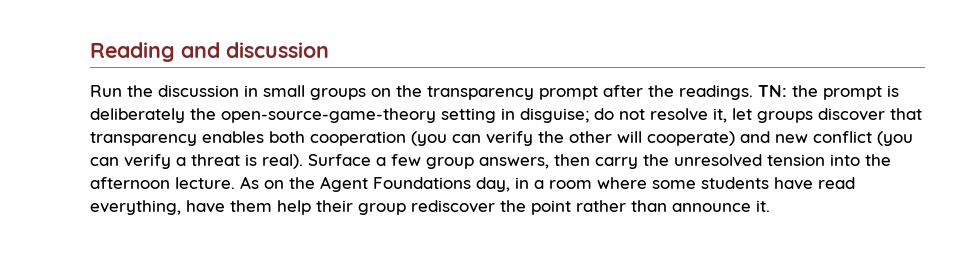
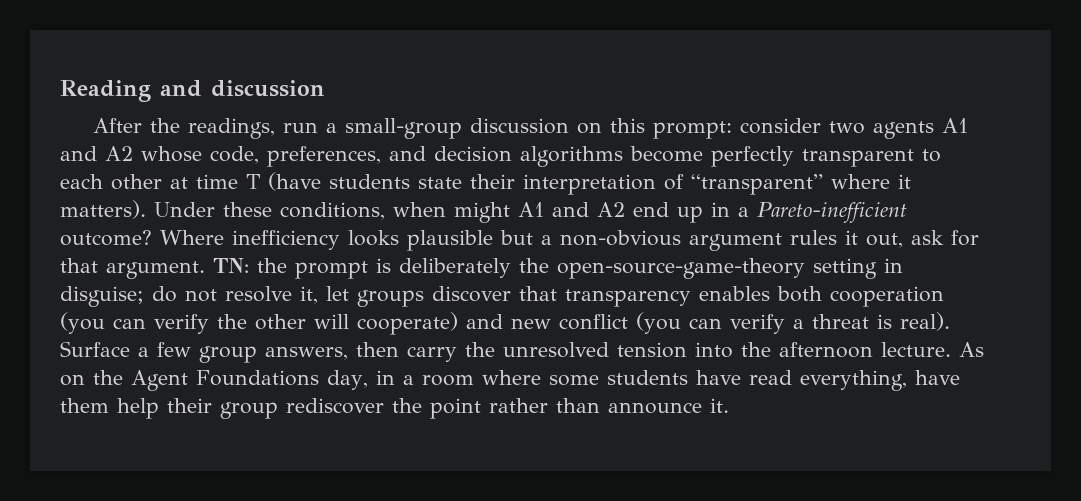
[90,85,753,100] Run the discussion in small groups on the transparency prompt after the readings. -> [92,118,968,139] [60,146,941,167] [60,172,911,195] [60,200,907,223] [60,230,979,251] [60,258,205,279] After the readings, run a small-group discussion on this prompt: consider two agents A1 and A2 whose code, preferences, and decision algorithms become perfectly transparent to each other at time T (have students state their interpretation of “transparent” where it matters). Under these conditions, when might A1 and A2 end up in a Pareto-inefficient outcome? Where inefficiency looks plausible but a non-obvious argument rules it out, ask for that argument.

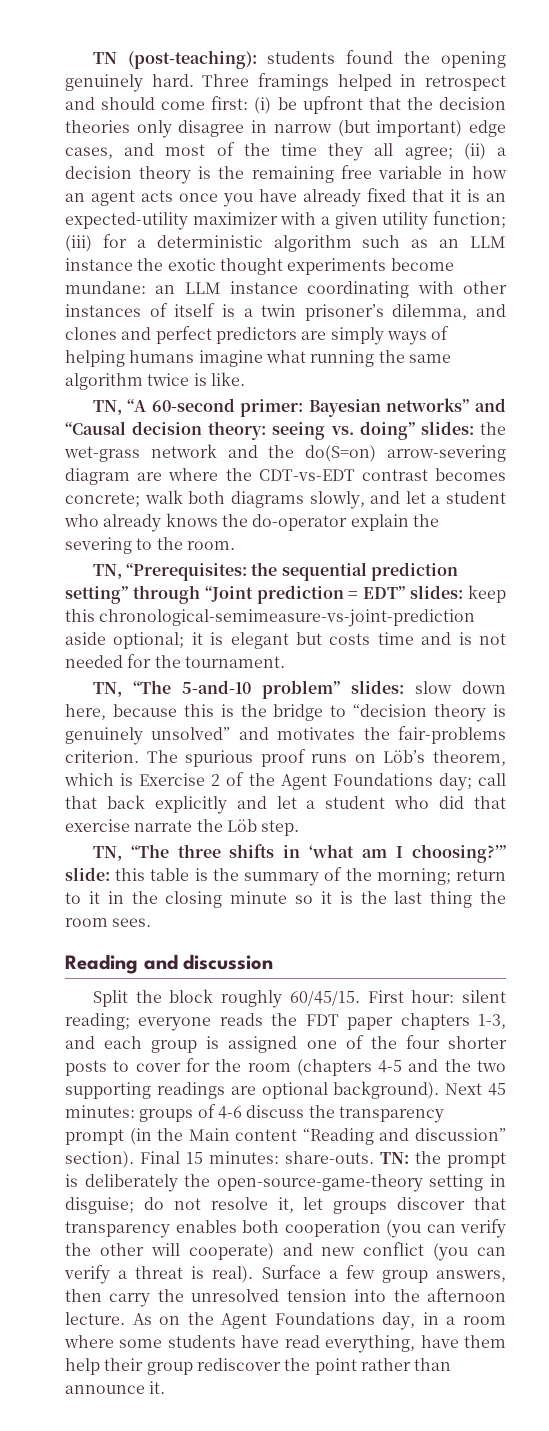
[60,80,325,102] [92,118,968,139] [60,146,941,167] [60,172,911,195] [60,200,907,223] [60,230,979,251] [60,258,205,279] Reading and discussion // After the readings, run a small-group discussion on this prompt: consider two agents A1 and A2 whose code, preferences, and decision algorithms become perfectly transparent to each other at time T (have students state their interpretation of “transparent” where it matters). Under these conditions, when might A1 and A2 end up in a Pareto-inefficient outcome? Where inefficiency looks plausible but a non-obvious argument rules it out, ask for that argument. -> [92,50,507,69] [65,73,507,92] [65,96,506,114] [65,120,507,138] [65,142,506,161] [65,165,507,184] [65,188,506,207] [65,211,507,230] [65,234,506,252] [65,258,454,275] [65,281,507,298] [65,303,506,321] [65,326,450,345] [65,350,451,367] [65,372,245,390] [92,398,507,417] [65,421,507,440] [64,444,507,462] [65,468,507,485] [65,490,506,509] [64,513,439,532] [65,537,235,554] [92,562,459,581] [65,585,506,604] [65,609,476,627] [65,632,506,649] [65,654,285,668] [92,680,507,699] [65,704,507,722] [65,726,507,745] [65,749,506,767] [64,772,506,791] [65,795,507,814] [65,819,300,836] [92,844,507,863] [65,867,507,886] [65,891,506,908] [65,918,152,927] [65,954,274,974] [92,989,506,1008] [65,1013,506,1031] [65,1035,507,1053] [65,1058,507,1076] [65,1081,506,1099] [65,1104,444,1123] [65,1128,506,1145] [65,1151,374,1168] TN (post-teaching): students found the opening genuinely hard. Three framings helped in retrospect and should come first: (i) be upfront that the decision theories only disagree in narrow (but important) edge cases, and most of the time they all agree; (ii) a decision theory is the remaining free variable in how an agent acts once you have already fixed that it is an expected-utility maximizer with a given utility function; (iii) for a deterministic algorithm such as an LLM instance the exotic thought experiments become mundane: an LLM instance coordinating with other instances of itself is a twin prisoner’s dilemma, and clones and perfect predictors are simply ways of helping humans imagine what running the same algorithm twice is like. // TN, “A 60-second primer: Bayesian networks” and “Causal decision theory: seeing vs. doing” slides: the wet-grass network and the do(S=on) arrow-severing diagram are where the CDT-vs-EDT contrast becomes concrete; walk both diagrams slowly, and let a student who already knows the do-operator explain the severing to the room. // TN, “Prerequisites: the sequential prediction setting” through “Joint prediction = EDT” slides: keep this chronological-semimeasure-vs-joint-prediction aside optional; it is elegant but costs time and is not needed for the tournament. // TN, “The 5-and-10 problem” slides: slow down here, because this is the bridge to “decision theory is genuinely unsolved” and motivates the fair-problems criterion. The spurious proof runs on Löb’s theorem, which is Exercise 2 of the Agent Foundations day; call that back explicitly and let a student who did that exercise narrate the Löb step. // TN, “The three shifts in ‘what am I choosing?’” slide: this table is the summary of the morning; return to it in the closing minute so it is the last thing the room sees. // Reading and discussion // Split the block roughly 60/45/15. First hour: silent reading; everyone reads the FDT paper chapters 1-3, and each group is assigned one of the four shorter posts to cover for the room (chapters 4-5 and the two supporting readings are optional background). Next 45 minutes: groups of 4-6 discuss the transparency prompt (in the Main content “Reading and discussion” section). Final 15 minutes: share-outs.

